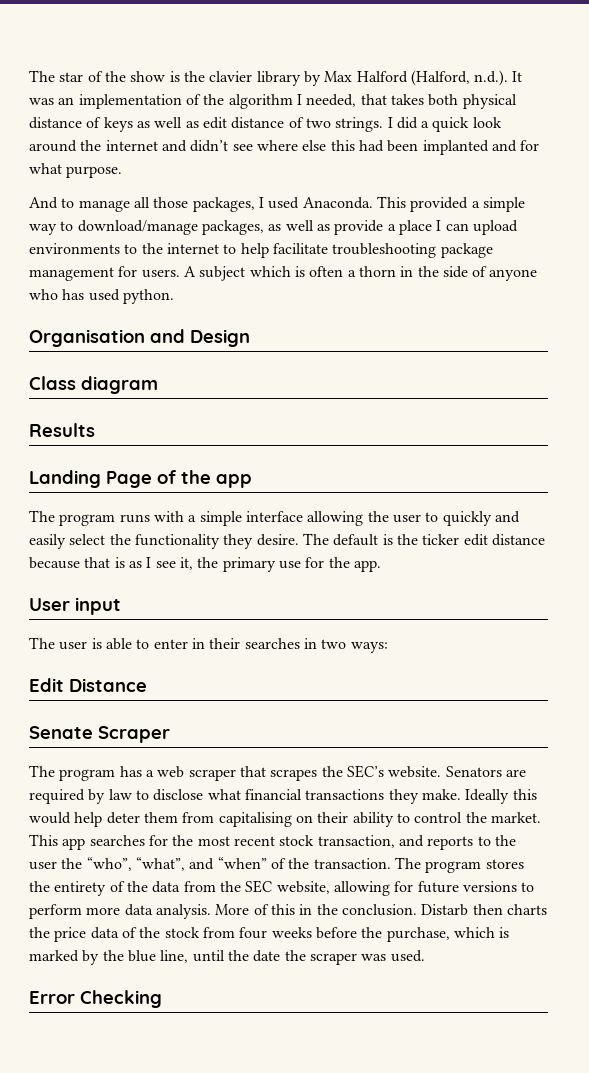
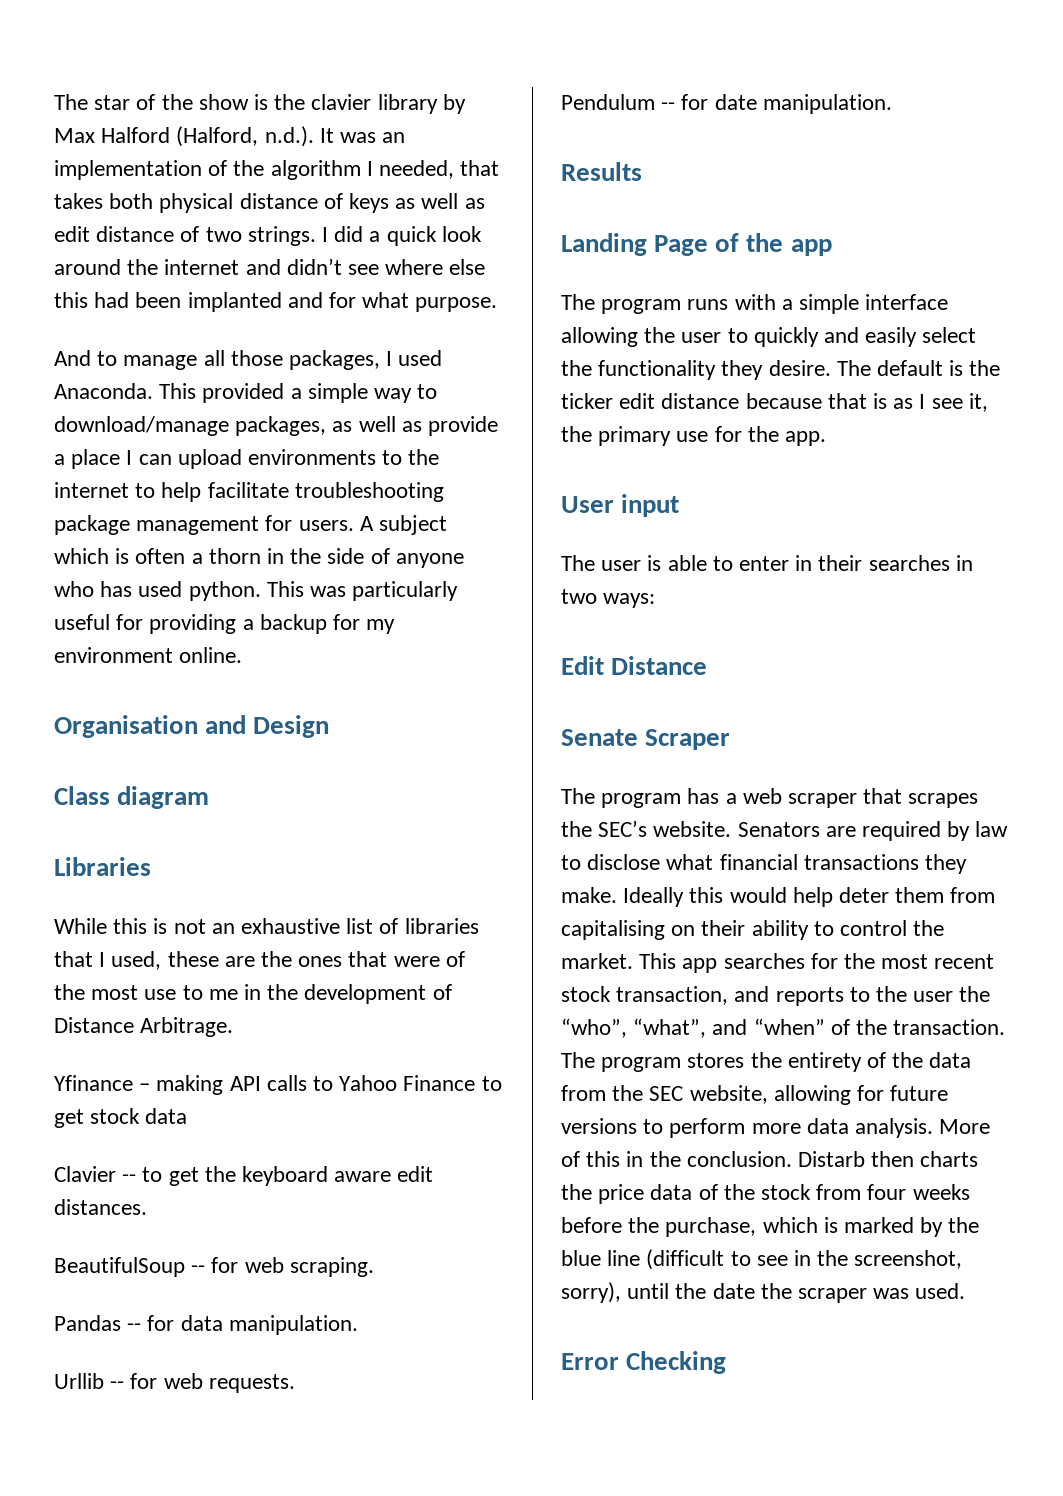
(174, 296) none -> [266,581,459,601] [54,614,396,634] [54,647,243,663] This was particularly useful for providing a backup for my environment online.
(158, 385) none -> [54,857,151,876] [54,918,479,934] [54,951,465,970] [54,984,452,1004] [54,1017,234,1037] [54,1075,502,1095] [54,1108,188,1128] [54,1166,434,1186] [54,1199,147,1215] [54,1257,374,1277] [54,1315,358,1335] [54,1373,295,1393] [561,94,892,114] // Libraries // While this is not an exhaustive list of libraries that I used, these are the ones that were of the most use to me in the development of Distance Arbitrage. // Yfinance – making API calls to Yahoo Finance to get stock data // Clavier -- to get the keyboard aware edit distances. // BeautifulSoup -- for web scraping. // Pandas -- for data manipulation. // Urllib -- for web requests. // Pendulum -- for date manipulation.
[160,950,189,963] line, -> [607,1249,963,1270] [561,1282,621,1303] line (difficult to see in the screenshot, sorry),

